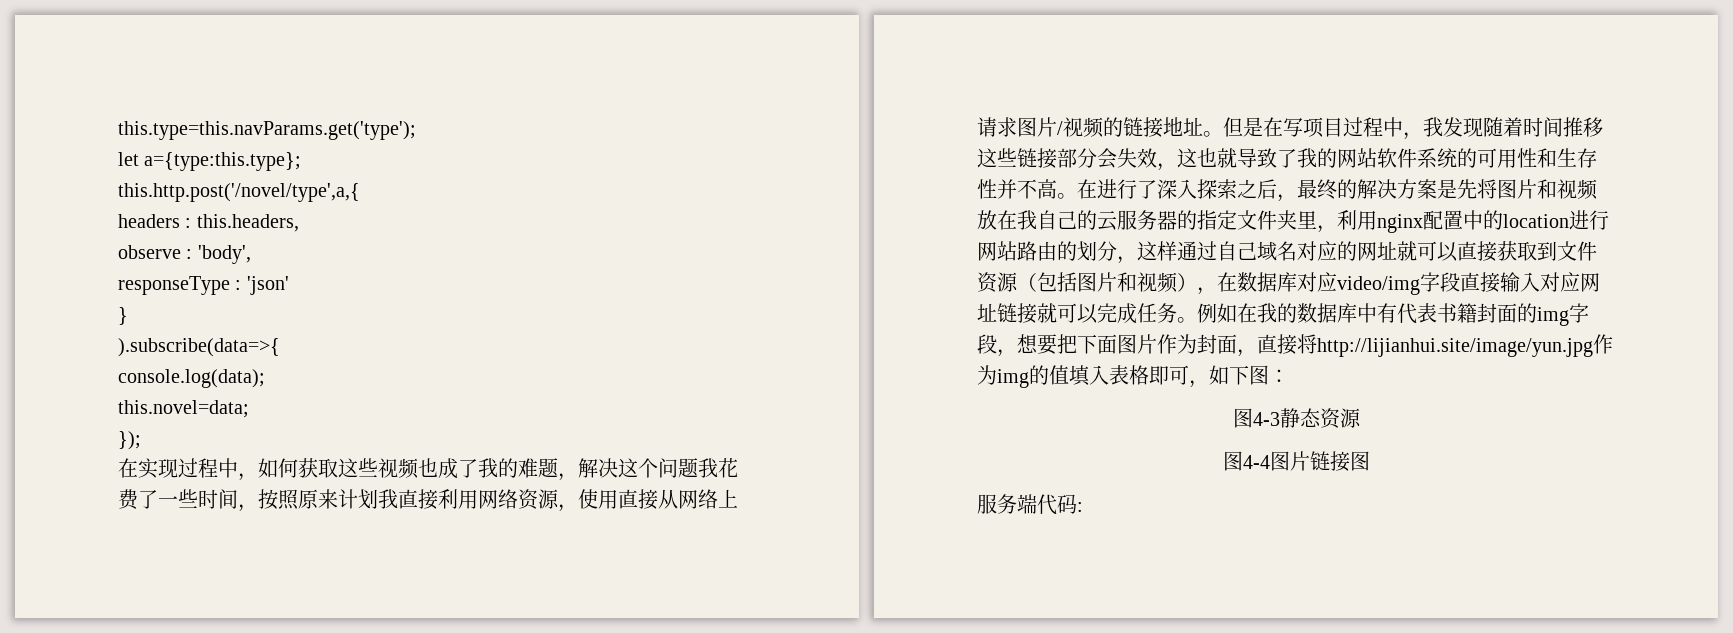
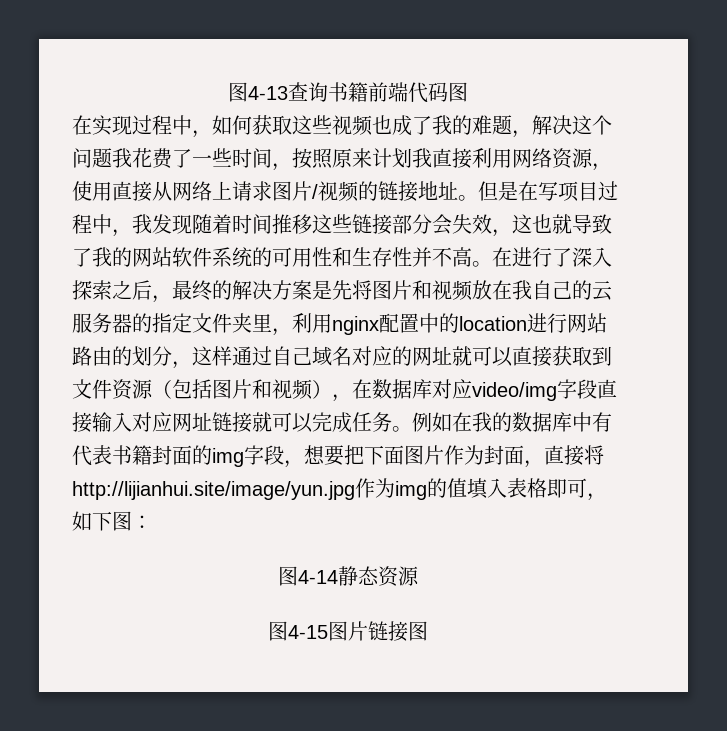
[118,121,416,140] [118,152,302,171] [118,183,360,202] [118,214,299,232] [118,245,251,264] [118,276,289,295] [118,307,128,325] [118,338,280,357] [118,369,265,388] [118,400,249,418] [118,431,141,450] this.type=this.navParams.get('type'); // let a={type:this.type}; // this.http.post('/novel/type',a,{ // headers : this.headers, // observe : 'body', // responseType : 'json' // } // ).subscribe(data=>{ // console.log(data); // this.novel=data; // }); -> [228,82,468,103] 图4-13查询书籍前端代码图
[1252,412,1280,426] 4-3 -> [298,570,338,584] 4-14
[1242,455,1270,469] 4-4 -> [288,625,328,639] 4-15
[977,494,1083,515] // 服务端代码: -> (428, 631) none

